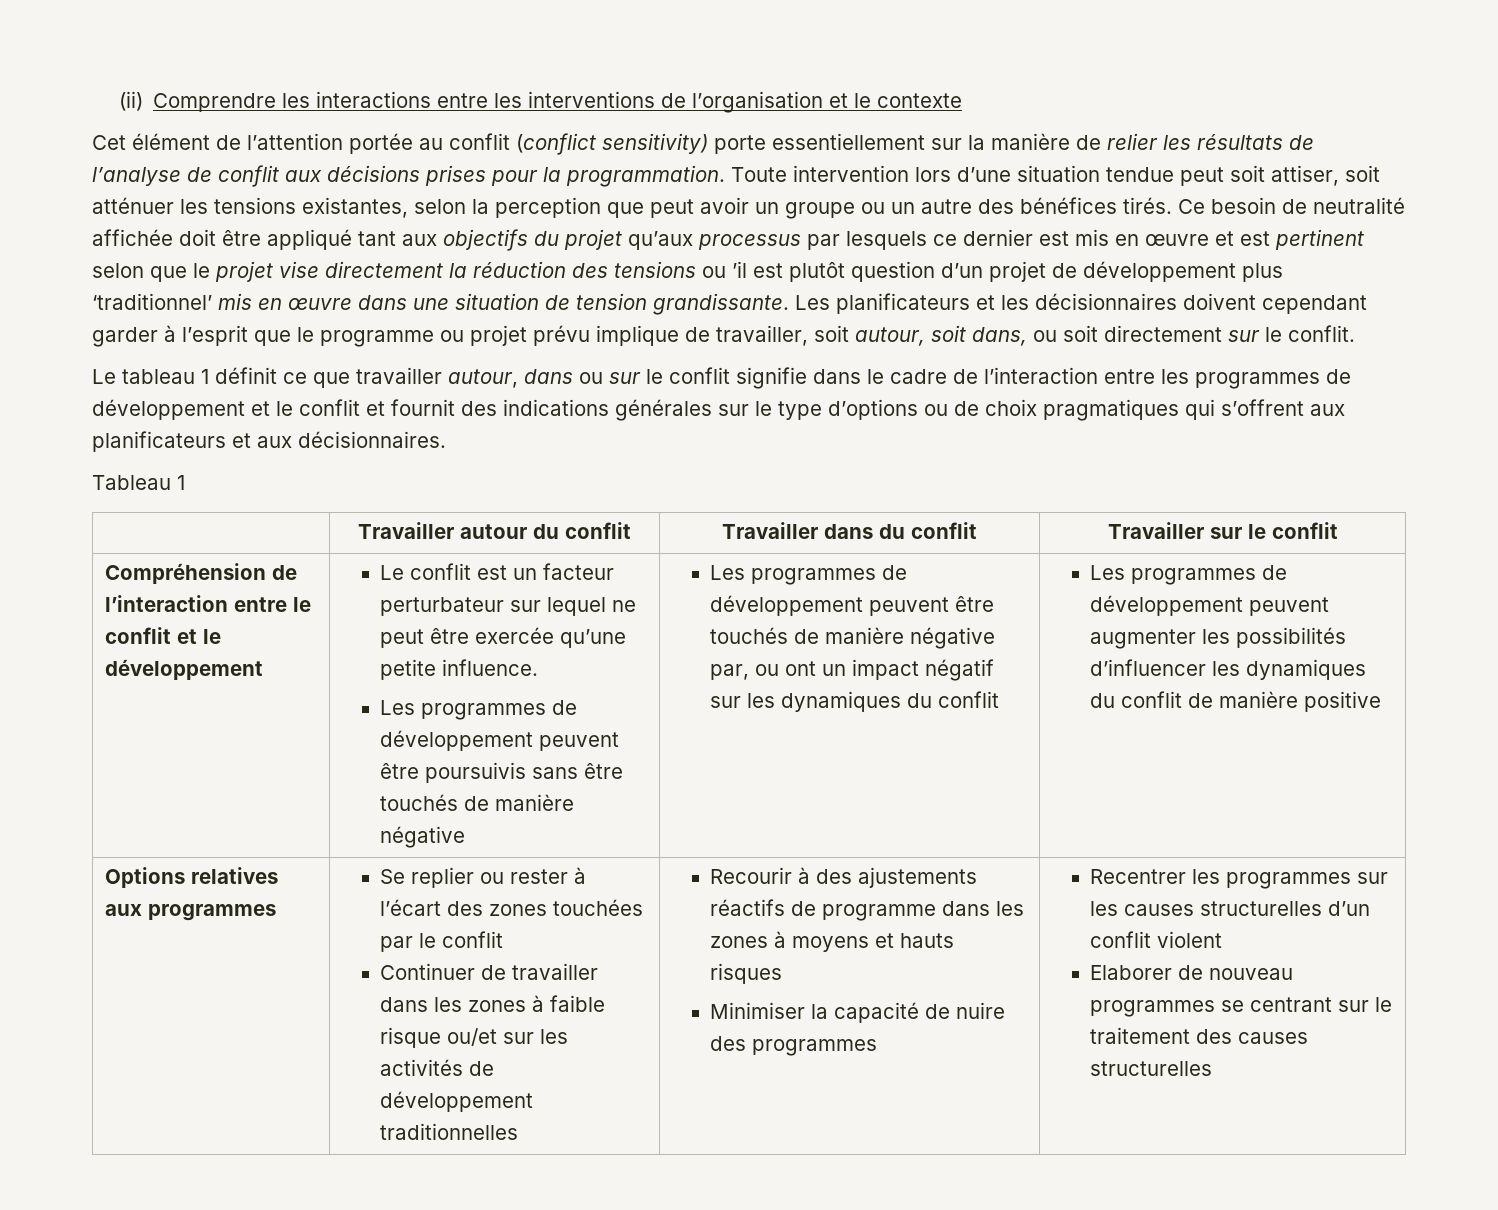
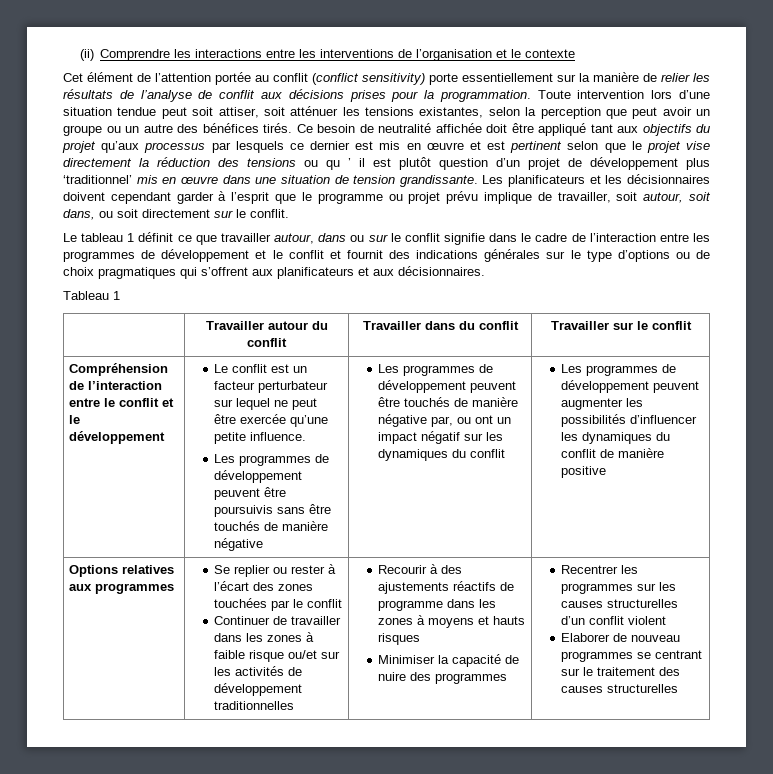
[732,261,747,278] ’il -> [326,158,365,170] qu ’ il

